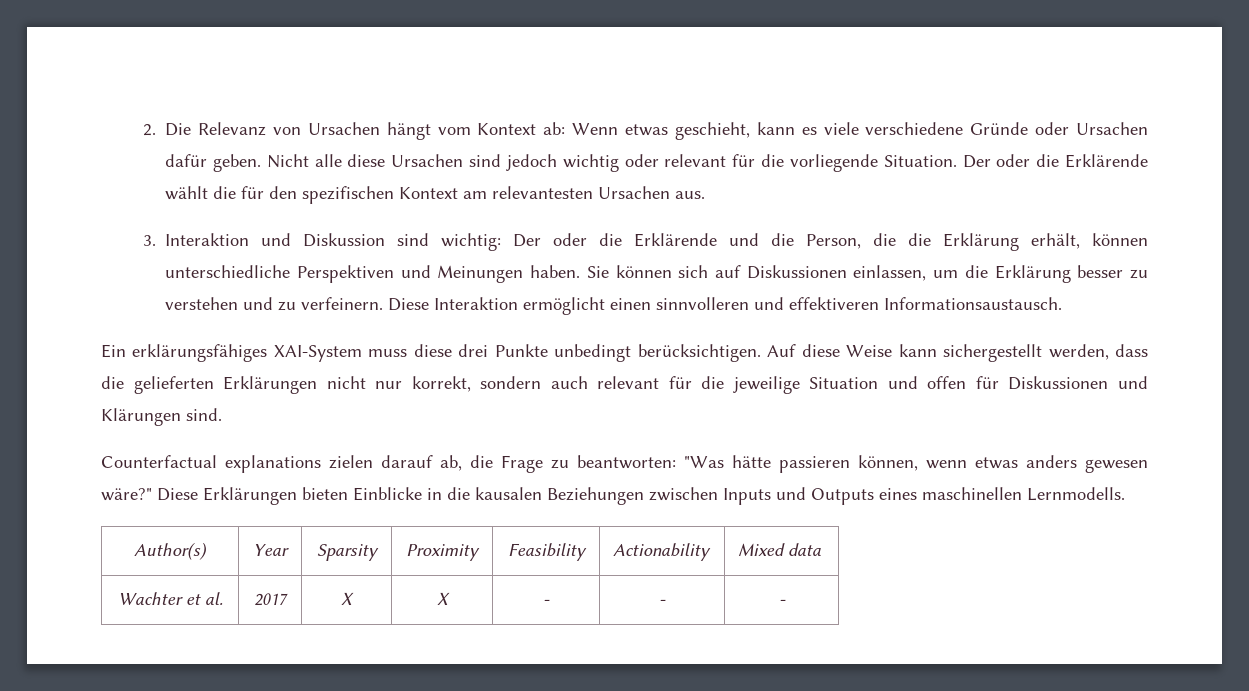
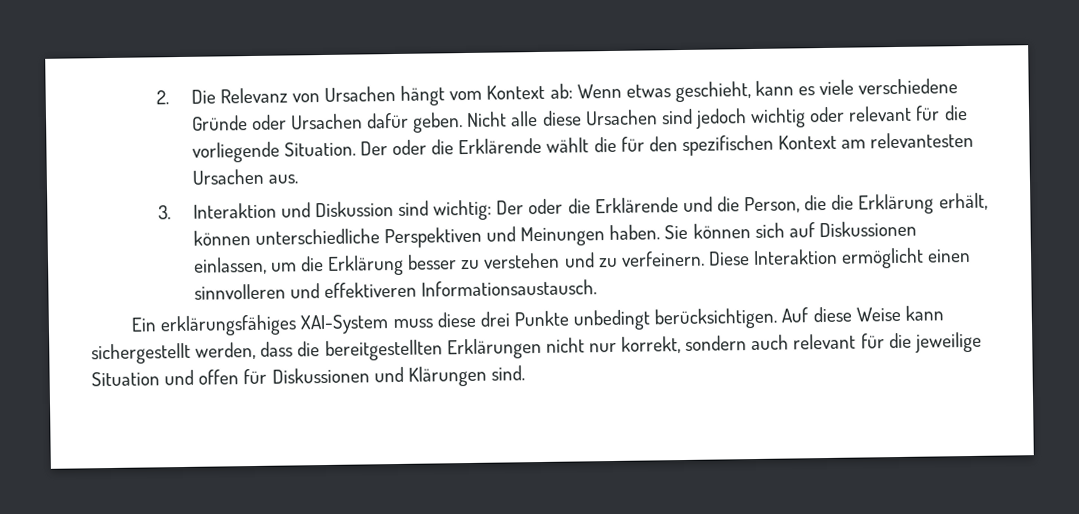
[133,376,214,394] gelieferten -> [324,339,443,362] bereitgestellten
[101,455,1148,473] [101,487,1125,505] [134,542,207,560] [253,544,289,556] [316,544,379,561] [406,544,480,561] [507,543,587,561] [613,543,712,561] [738,543,822,556] [117,592,223,605] [254,593,288,606] [341,592,354,606] [436,592,450,606] [543,599,550,605] [659,599,666,605] [778,599,786,605] // Counterfactual explanations zielen darauf ab, die Frage zu beantworten: "Was hätte passieren können, wenn etwas anders gewesen wäre?" Diese Erklärungen bieten Einblicke in die kausalen Beziehungen zwischen Inputs und Outputs eines maschinellen Lernmodells. // Author(s) | Year | Sparsity | Proximity | Feasibility | Actionability | Mixed data // Wachter et al. | 2017 | X | X | - | - | - -> (525, 373) none

